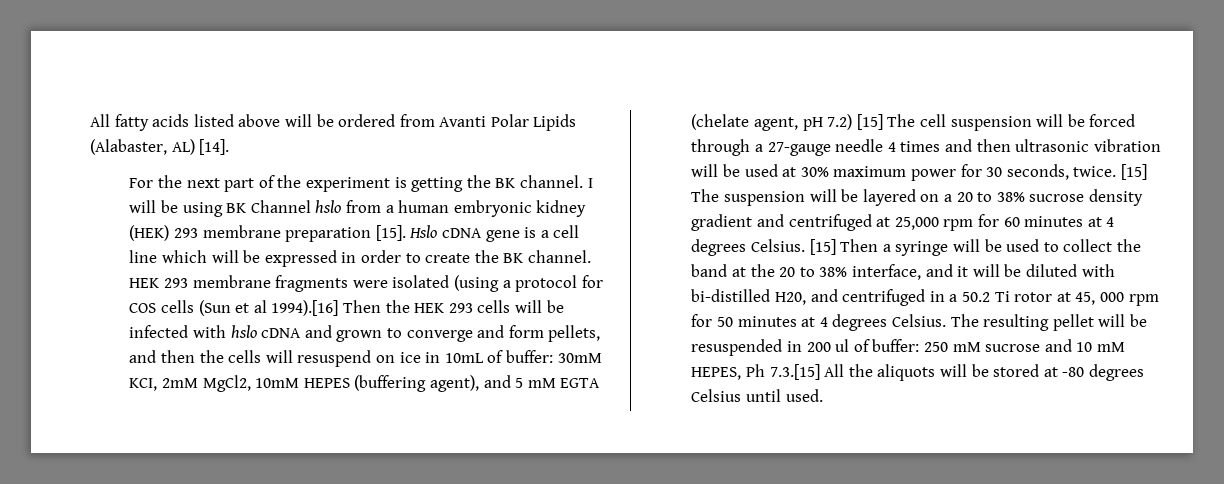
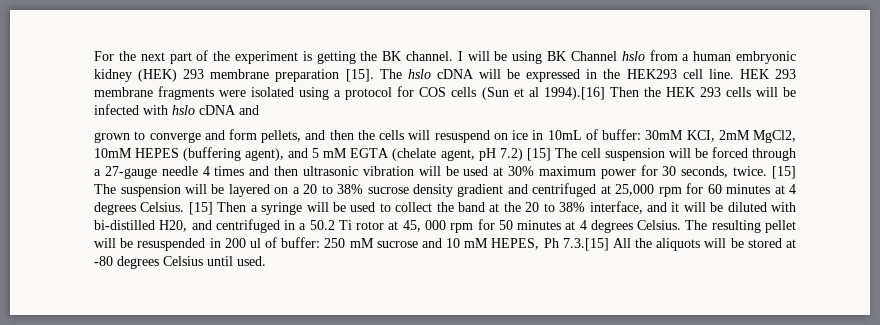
[90,114,577,131] [90,139,230,155] All fatty acids listed above will be ordered from Avanti Polar Lipids (Alabaster, AL) [14]. // -> (94, 56) none
[409,225,580,242] [129,250,591,267] Hslo cDNA gene is a cell line which will be expressed in order to create the BK channel. -> [379,69,734,82] The hslo cDNA will be expressed in the HEK293 cell line.
[453,275,499,292] (using -> [299,87,330,100] using
(332, 331) none -> (260, 110) //

